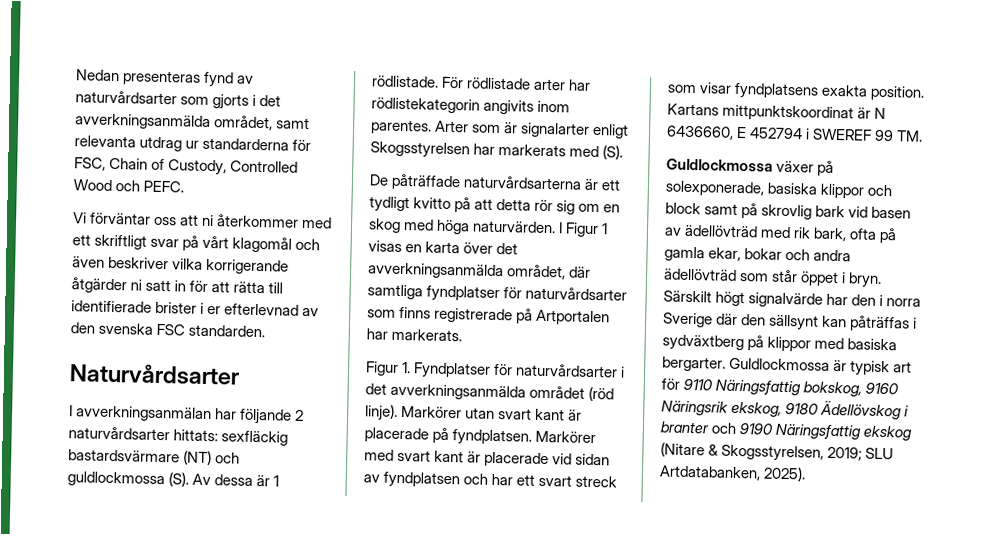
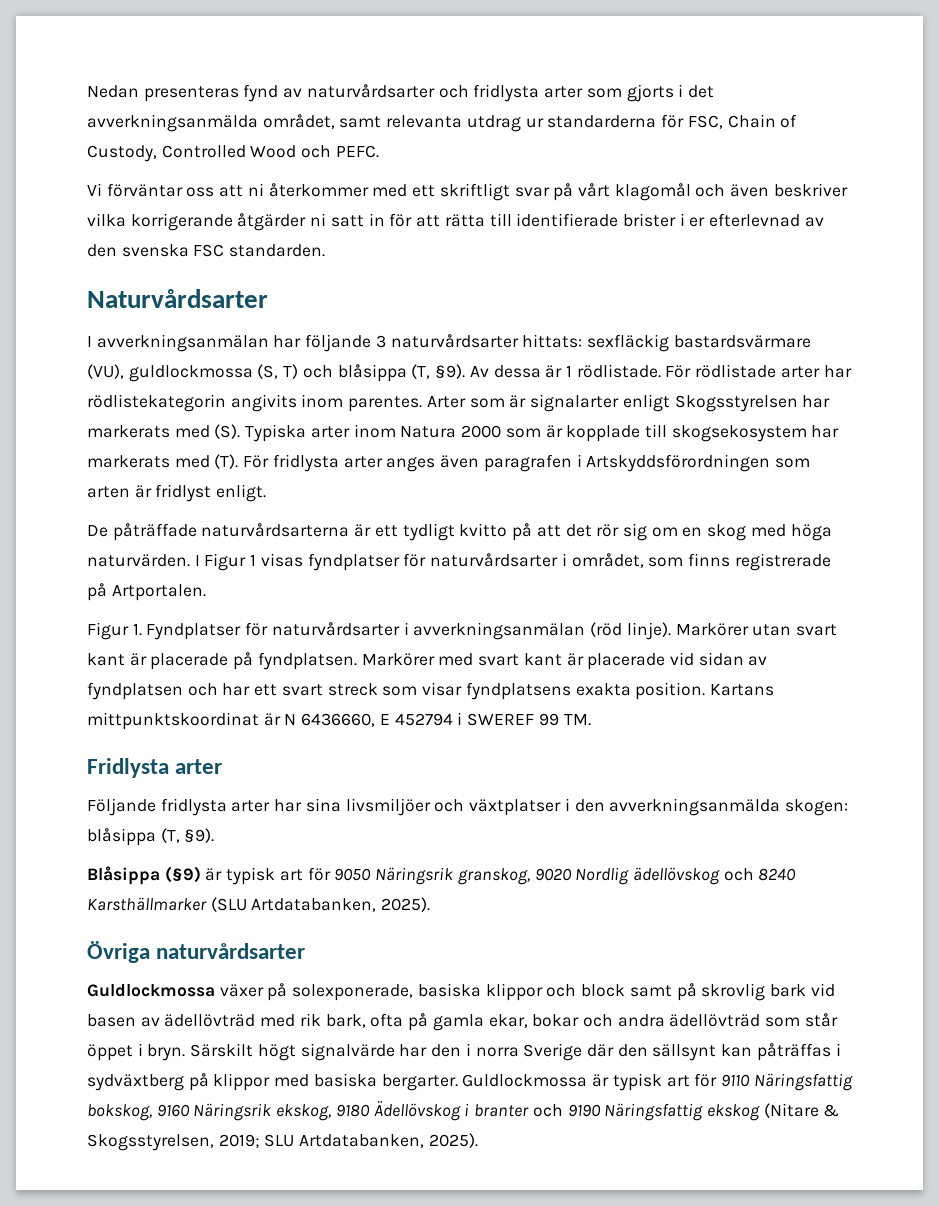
(177, 97) none -> [438,84,584,102] och fridlysta arter
[294,409,305,422] 2 -> [375,335,386,348] 3
[183,450,241,466] [67,471,190,488] (NT) och guldlockmossa (S). -> [87,364,466,382] (VU), guldlockmossa (S, T) och blåsippa (T, §9).
(624, 152) none -> [245,424,840,442] [87,454,810,472] [87,484,267,502] Typiska arter inom Natura 2000 som är kopplade till skogsekosystem har markerats med (T). För fridlysta arter anges även paragrafen i Artskyddsförordningen som arten är fridlyst enligt.
[496,198,532,211] detta -> [565,524,592,537] det
[405,241,519,255] [367,262,592,280] [367,284,423,300] en karta över det avverkningsanmälda området, där samtliga -> (303, 560) none
(628, 293) none -> [561,553,644,568] i området,
[536,309,611,326] [366,328,463,342] Artportalen har markerats. -> [111,584,206,601] Artportalen.
[365,383,586,401] det avverkningsanmälda området -> [413,622,586,640] avverkningsanmälan
(924, 136) none -> [87,758,223,778] [87,798,848,816] [87,828,215,846] [87,866,797,885] [87,897,431,912] [87,941,306,963] // Fridlysta arter // Följande fridlysta arter har sina livsmiljöer och växtplatser i den avverkningsanmälda skogen: blåsippa (T, §9). // Blåsippa (§9) är typisk art för 9050 Näringsrik granskog, 9020 Nordlig ädellövskog och 8240 Karsthällmarker (SLU Artdatabanken, 2025). // Övriga naturvårdsarter

